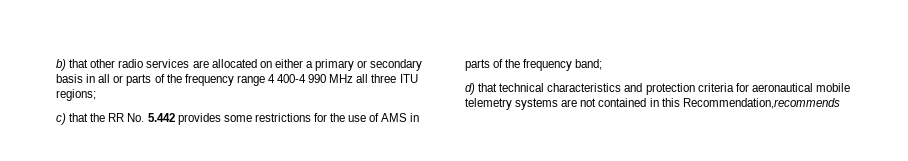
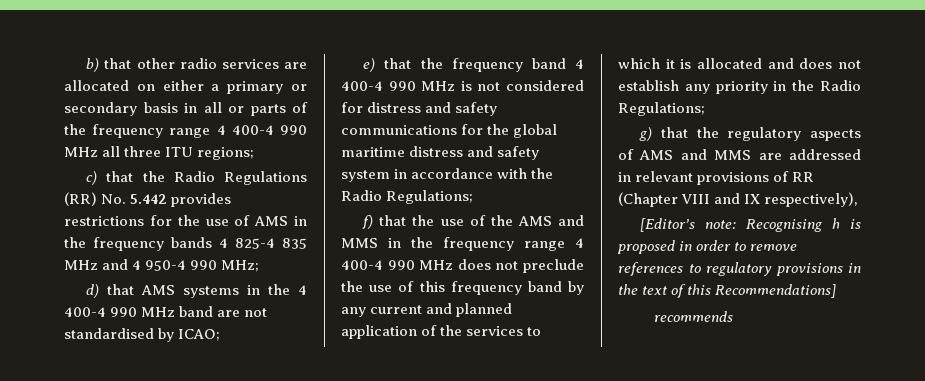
[108,113,125,122] RR -> [173,171,307,185] [64,192,97,206] Radio Regulations (RR)
[223,115,252,122] some -> (232, 200) none
[465,59,603,71] [465,83,850,95] [465,98,840,110] parts of the frequency band; // d) that technical characteristics and protection criteria for aeronautical mobile telemetry systems are not contained in this Recommendation,recommends -> [64,237,307,251] [64,259,260,272] [86,284,307,298] [64,306,268,317] [64,328,221,342] [363,58,584,72] [341,80,584,91] [341,102,498,116] [341,124,558,138] [341,146,540,160] [341,168,554,182] [341,190,474,204] [362,215,584,229] [341,237,584,251] [341,259,584,273] [341,281,584,295] [341,303,513,317] [341,325,542,339] [618,58,861,69] [618,80,861,94] [618,102,705,116] [639,127,861,141] [618,149,861,160] [618,171,815,185] [618,192,859,207] [640,218,861,232] [617,240,798,254] [618,262,861,276] [618,284,837,298] [653,311,733,322] the frequency bands 4 825-4 835 MHz and 4 950-4 990 MHz; // d) that AMS systems in the 4 400-4 990 MHz band are not standardised by ICAO; // e) that the frequency band 4 400-4 990 MHz is not considered for distress and safety communications for the global maritime distress and safety system in accordance with the Radio Regulations; // f) that the use of the AMS and MMS in the frequency range 4 400-4 990 MHz does not preclude the use of this frequency band by any current and planned application of the services to which it is allocated and does not establish any priority in the Radio Regulations; // g) that the regulatory aspects of AMS and MMS are addressed in relevant provisions of RR (Chapter VIII and IX respectively), // [Editor’s note: Recognising h is proposed in order to remove references to regulatory provisions in the text of this Recommendations] // recommends

